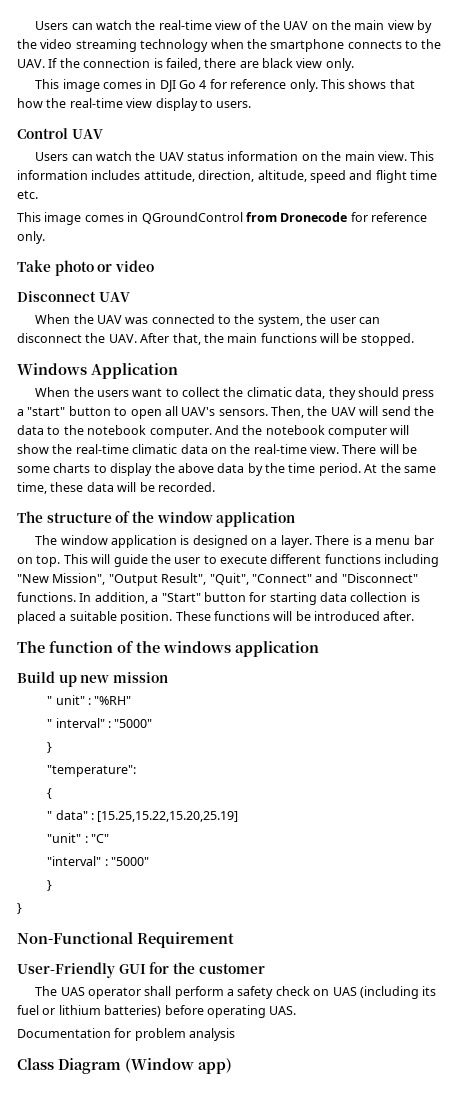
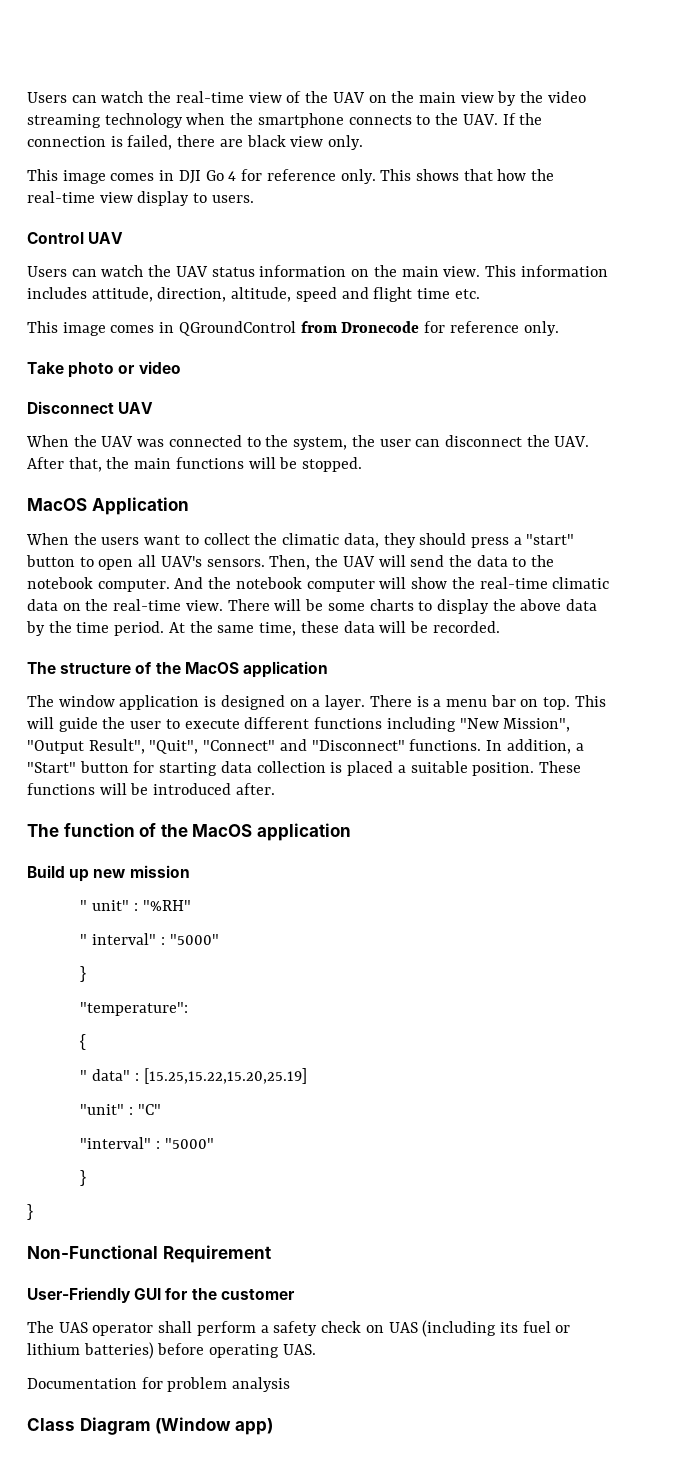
[17,363,87,375] Windows -> [27,498,87,511] MacOS
[156,511,213,523] window -> [184,662,239,674] MacOS
[163,641,231,653] windows -> [192,824,253,837] MacOS

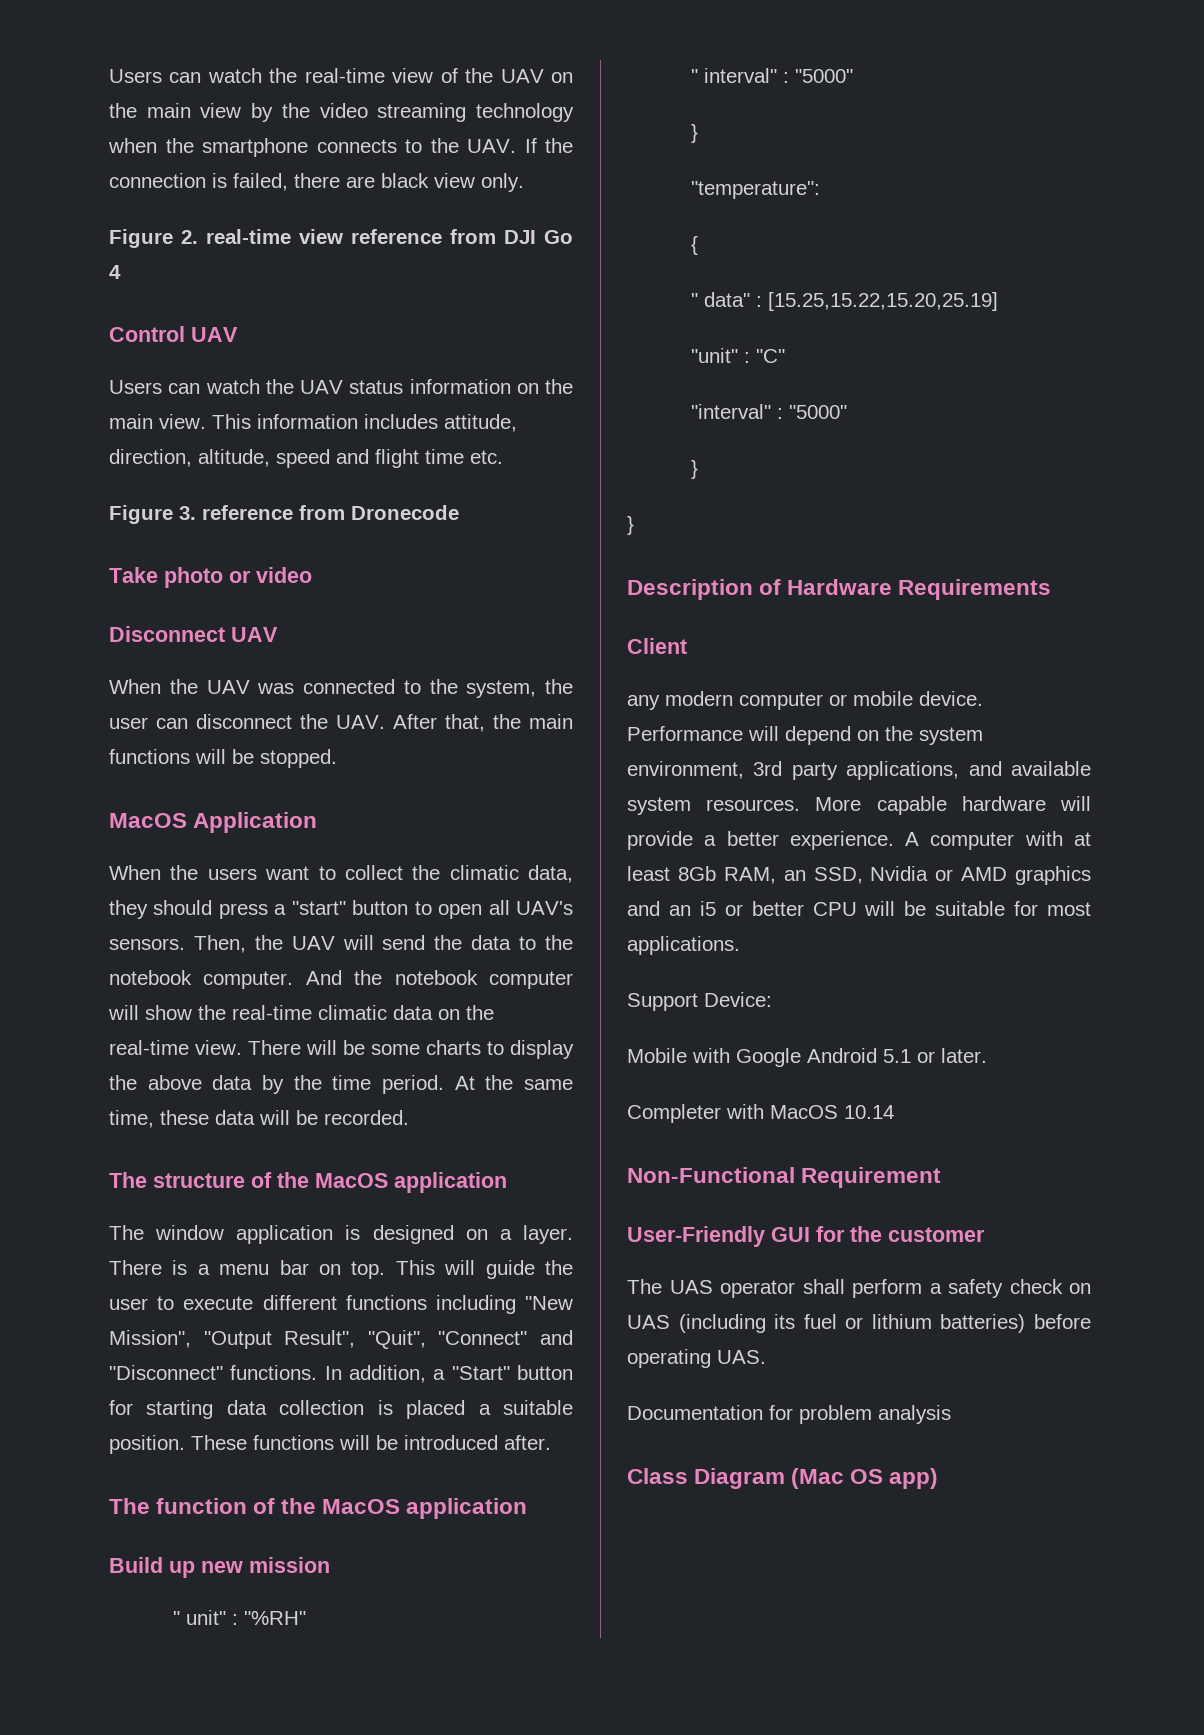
[27,169,555,184] [27,191,254,206] This image comes in DJI Go 4 for reference only. This shows that how the real-time view display to users. -> [109,229,573,248] [109,265,121,279] Figure 2. real-time view reference from DJI Go 4
[27,321,296,336] This image comes in QGroundControl -> [109,505,293,524] Figure 3. reference
[424,321,559,336] for reference only. -> (459, 512) none
(33, 1212) none -> [627,579,1052,600] [627,638,687,654] [627,691,983,710] [627,726,983,745] [627,761,1091,780] [627,796,1091,815] [627,831,1091,850] [627,866,1091,885] [627,901,1091,916] [627,936,740,955] [627,992,772,1011] [627,1048,987,1067] [627,1104,894,1123] // Description of Hardware Requirements // Client // any modern computer or mobile device. Performance will depend on the system environment, 3rd party applications, and available system resources. More capable hardware will provide a better experience. A computer with at least 8Gb RAM, an SSD, Nvidia or AMD graphics and an i5 or better CPU will be suitable for most applications. // Support Device: // Mobile with Google Android 5.1 or later. // Completer with MacOS 10.14
[155,1417,232,1434] (Window -> [791,1468,884,1489] (Mac OS

